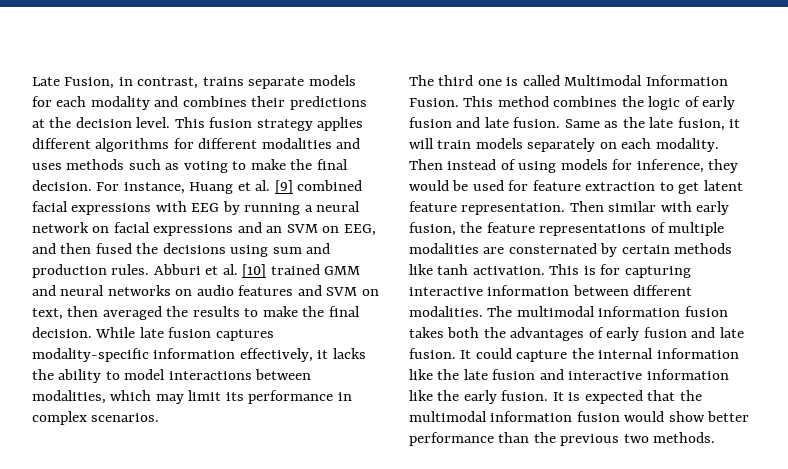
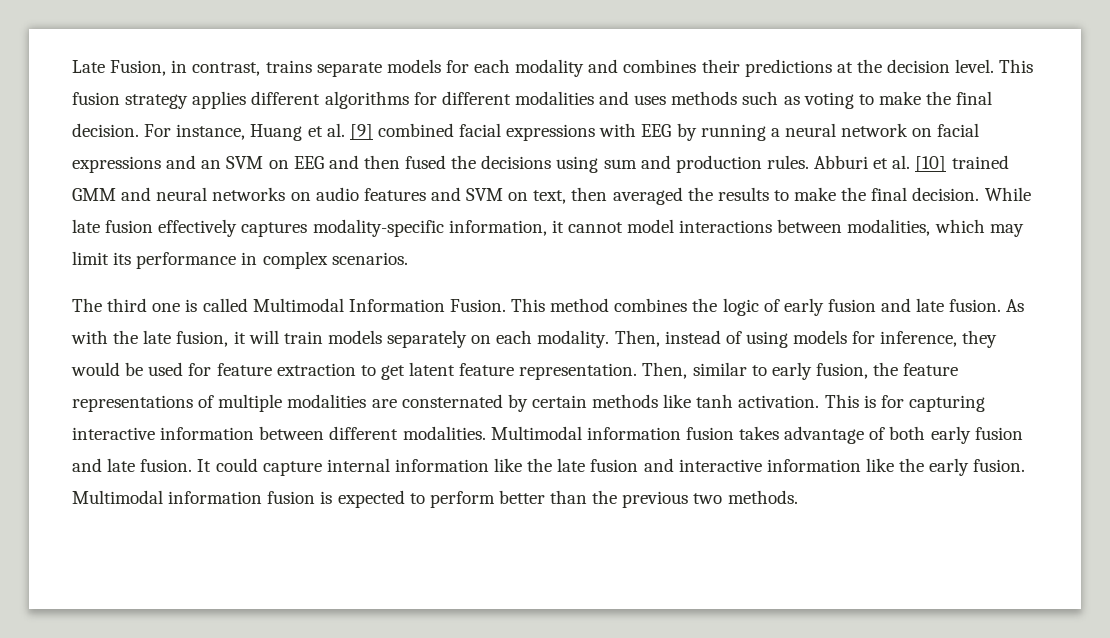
[343,224,376,236] EEG, -> [293,156,324,169] EEG
(212, 332) none -> [158,219,238,237] effectively
[153,348,366,362] [32,369,120,383] information effectively, it lacks the ability to -> [448,220,623,236] information, it cannot
[564,119,619,128] Same as -> [1006,299,1025,312] [71,330,108,344] As with
[409,159,443,170] Then -> [614,330,660,347] Then,
[569,201,692,212] Then similar with -> [642,362,767,379] Then, similar to
[487,306,595,317] The multimodal -> [490,426,582,440] Multimodal
[447,327,604,341] both the advantages of -> [784,426,926,444] advantage of both
[571,348,594,359] the -> (322, 468) none
[552,390,702,404] [409,411,750,422] [409,432,494,446] It is expected that the multimodal information fusion would show better performance -> [72,490,545,508] Multimodal information fusion is expected to perform better

